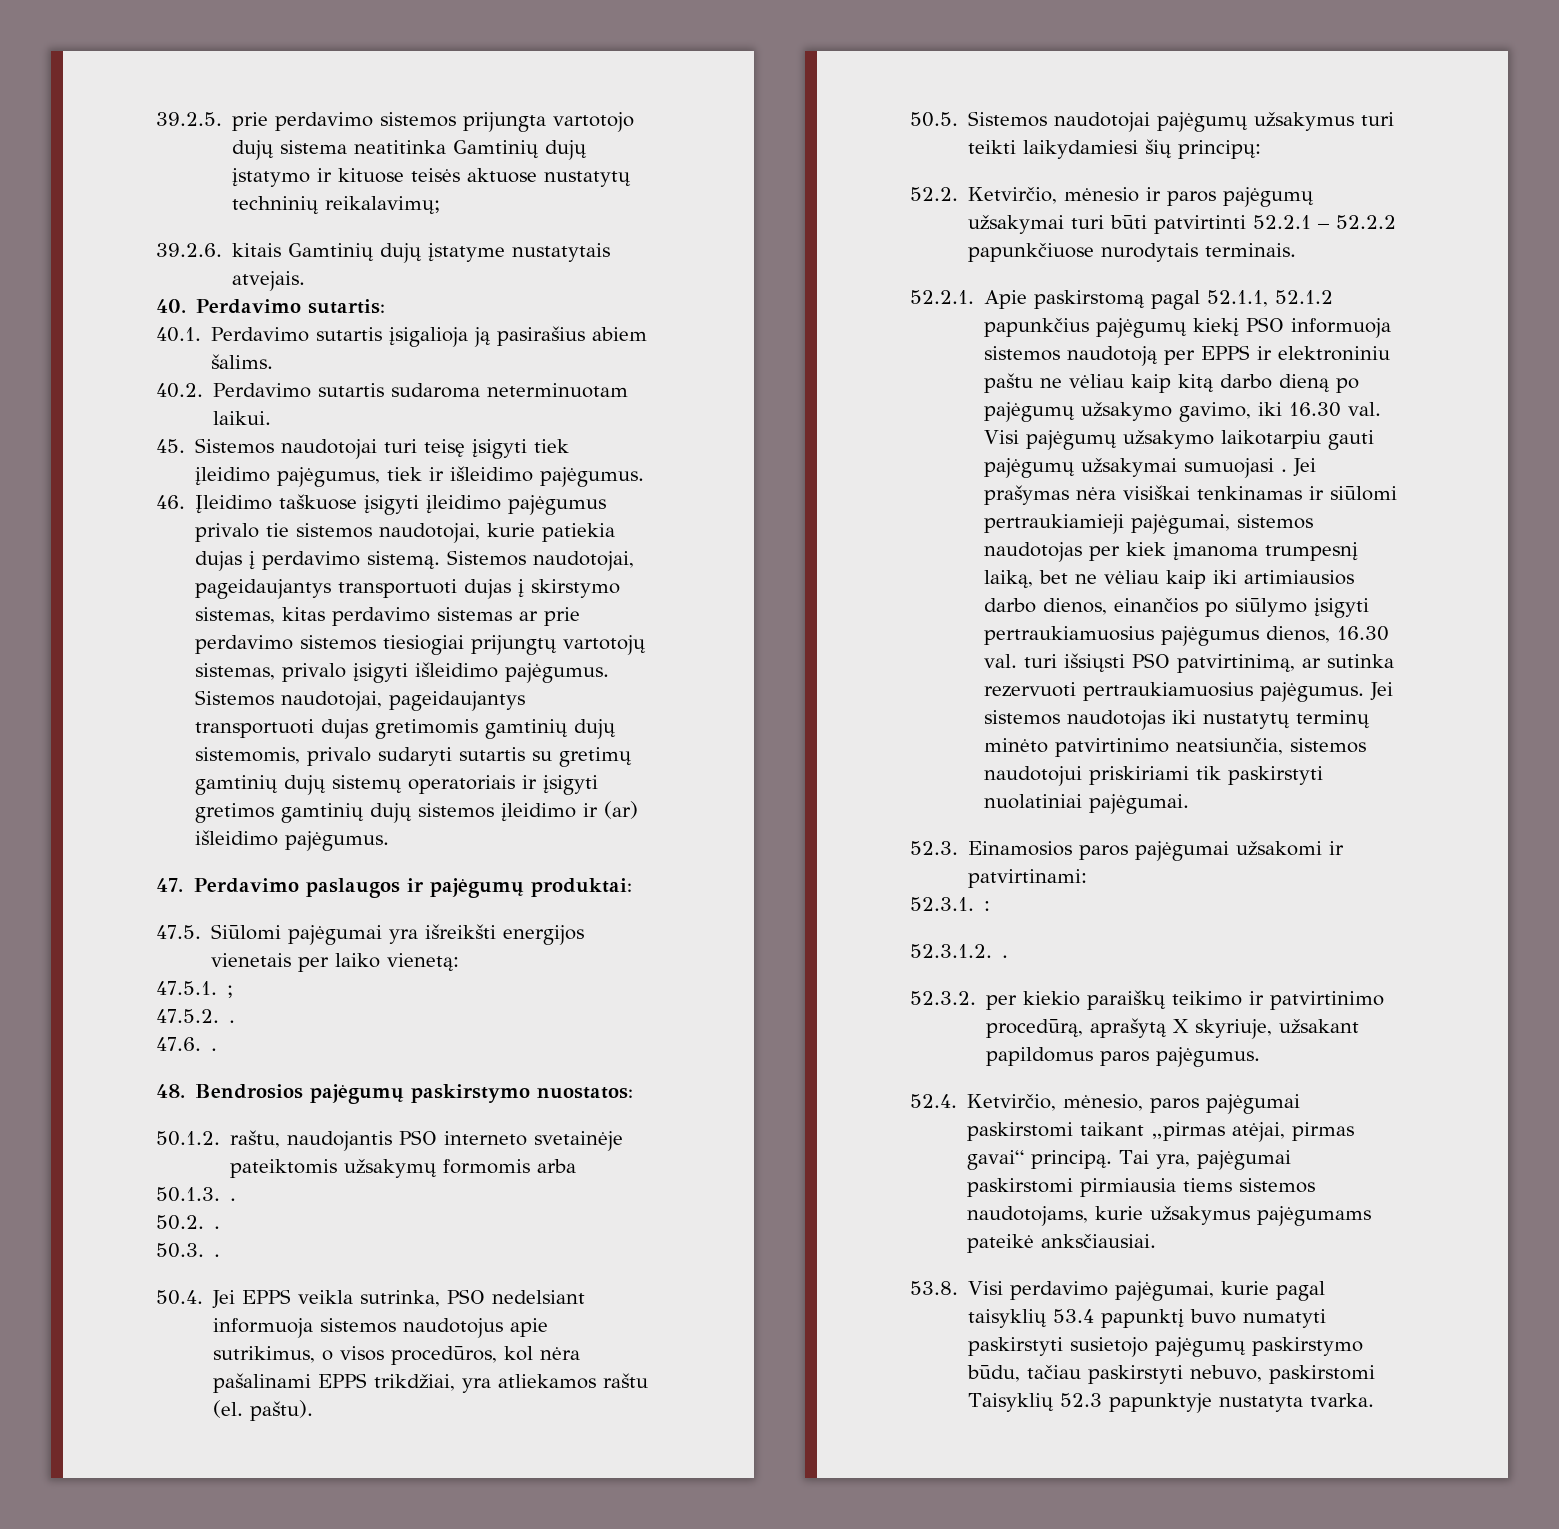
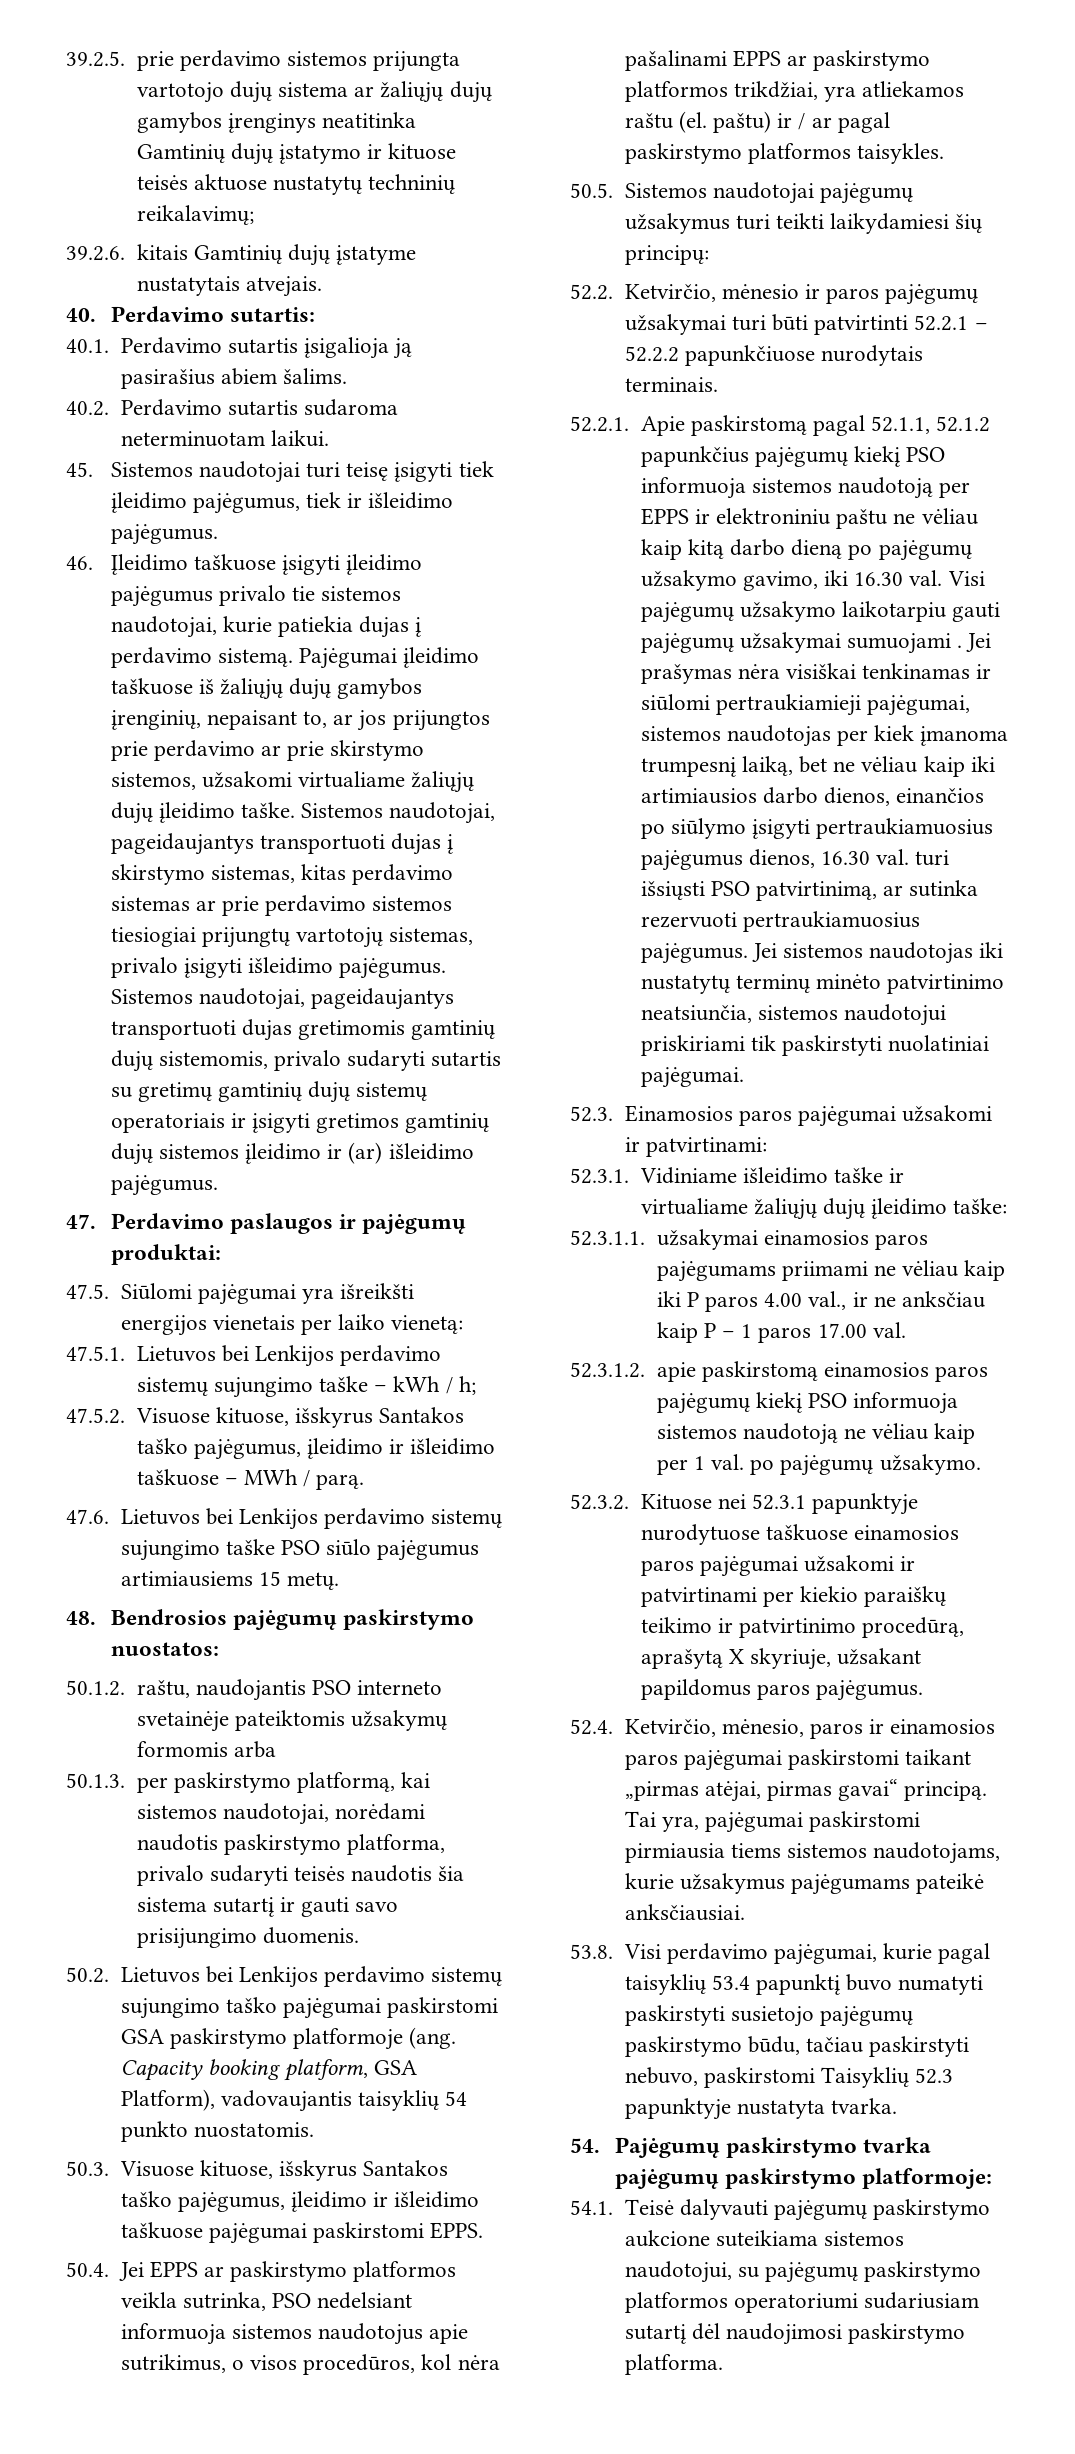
(348, 147) none -> [354,81,492,103] [136,112,316,133] ar žaliųjų dujų gamybos įrenginys
(441, 560) none -> [299,647,480,669] [110,678,423,700] [110,710,490,731] [110,740,425,761] [110,771,475,793] [110,802,296,824] Pajėgumai įleidimo taškuose iš žaliųjų dujų gamybos įrenginių, nepaisant to, ar jos prijungtos prie perdavimo ar prie skirstymo sistemos, užsakomi virtualiame žaliųjų dujų įleidimo taške.
[227,985,234,998] [156,1009,236,1023] [156,1037,218,1051] ; // 47.5.2. . // 47.6. . -> [136,1345,442,1367] [136,1376,476,1398] [66,1407,465,1428] [136,1438,496,1460] [136,1469,365,1490] [66,1508,503,1530] [120,1539,480,1561] [120,1571,339,1590] Lietuvos bei Lenkijos perdavimo sistemų sujungimo taške – kWh / h; // 47.5.2. Visuose kituose, išskyrus Santakos taško pajėgumus, įleidimo ir išleidimo taškuose – MWh / parą. // 47.6. Lietuvos bei Lenkijos perdavimo sistemų sujungimo taške PSO siūlo pajėgumus artimiausiems 15 metų.
[230,1198,237,1201] [156,1215,221,1230] [156,1243,221,1258] . // 50.2. . // 50.3. . -> [136,1772,431,1793] [136,1803,425,1825] [136,1834,445,1855] [136,1865,465,1886] [136,1897,399,1917] [136,1927,359,1949] [66,1966,503,1988] [120,1997,499,2019] [120,2027,457,2050] [120,2059,418,2081] [120,2089,468,2112] [120,2121,314,2142] [66,2160,449,2181] [120,2191,480,2213] [120,2222,484,2244] per paskirstymo platformą, kai sistemos naudotojai, norėdami naudotis paskirstymo platforma, privalo sudaryti teisės naudotis šia sistema sutartį ir gauti savo prisijungimo duomenis. // 50.2. Lietuvos bei Lenkijos perdavimo sistemų sujungimo taško pajėgumai paskirstomi GSA paskirstymo platformoje (ang. Capacity booking platform, GSA Platform), vadovaujantis taisyklių 54 punkto nuostatomis. // 50.3. Visuose kituose, išskyrus Santakos taško pajėgumus, įleidimo ir išleidimo taškuose pajėgumai paskirstomi EPPS.
(292, 1296) none -> [203,2261,457,2282] ar paskirstymo platformos
(368, 1380) none -> [786,50,931,71] [624,81,728,102] ar paskirstymo platformos
[250,1400,314,1421] paštu). -> [712,111,890,133] [624,143,944,164] paštu) ir / ar pagal paskirstymo platformos taisykles.
[1184,458,1275,478] sumuojasi -> [846,633,951,654] sumuojami
[984,901,991,911] [910,944,1009,958] [910,991,976,1005] : // 52.3.1.2. . // 52.3.2. -> [639,1167,905,1184] [640,1198,1008,1220] [570,1229,928,1250] [656,1260,1006,1282] [656,1291,985,1312] [656,1322,906,1343] [570,1361,989,1382] [656,1392,959,1414] [656,1423,976,1445] [656,1454,981,1476] [570,1493,919,1515] [640,1524,959,1545] [640,1555,916,1577] [640,1587,757,1607] Vidiniame išleidimo taške ir virtualiame žaliųjų dujų įleidimo taške: // 52.3.1.1. užsakymai einamosios paros pajėgumams priimami ne vėliau kaip iki P paros 4.00 val., ir ne anksčiau kaip P – 1 paros 17.00 val. // 52.3.1.2. apie paskirstomą einamosios paros pajėgumų kiekį PSO informuoja sistemos naudotoją ne vėliau kaip per 1 val. po pajėgumų užsakymo. // 52.3.2. Kituose nei 52.3.1 papunktyje nurodytuose taškuose einamosios paros pajėgumai užsakomi ir patvirtinami
(1200, 1105) none -> [869,1719,996,1734] [624,1754,678,1770] ir einamosios paros
(1375, 1400) none -> [570,2137,932,2158] [614,2168,993,2189] [570,2199,991,2221] [624,2230,904,2247] [624,2261,982,2283] [624,2292,979,2313] [624,2323,966,2345] [624,2354,723,2375] // 54. Pajėgumų paskirstymo tvarka pajėgumų paskirstymo platformoje: // 54.1. Teisė dalyvauti pajėgumų paskirstymo aukcione suteikiama sistemos naudotojui, su pajėgumų paskirstymo platformos operatoriumi sudariusiam sutartį dėl naudojimosi paskirstymo platforma.

